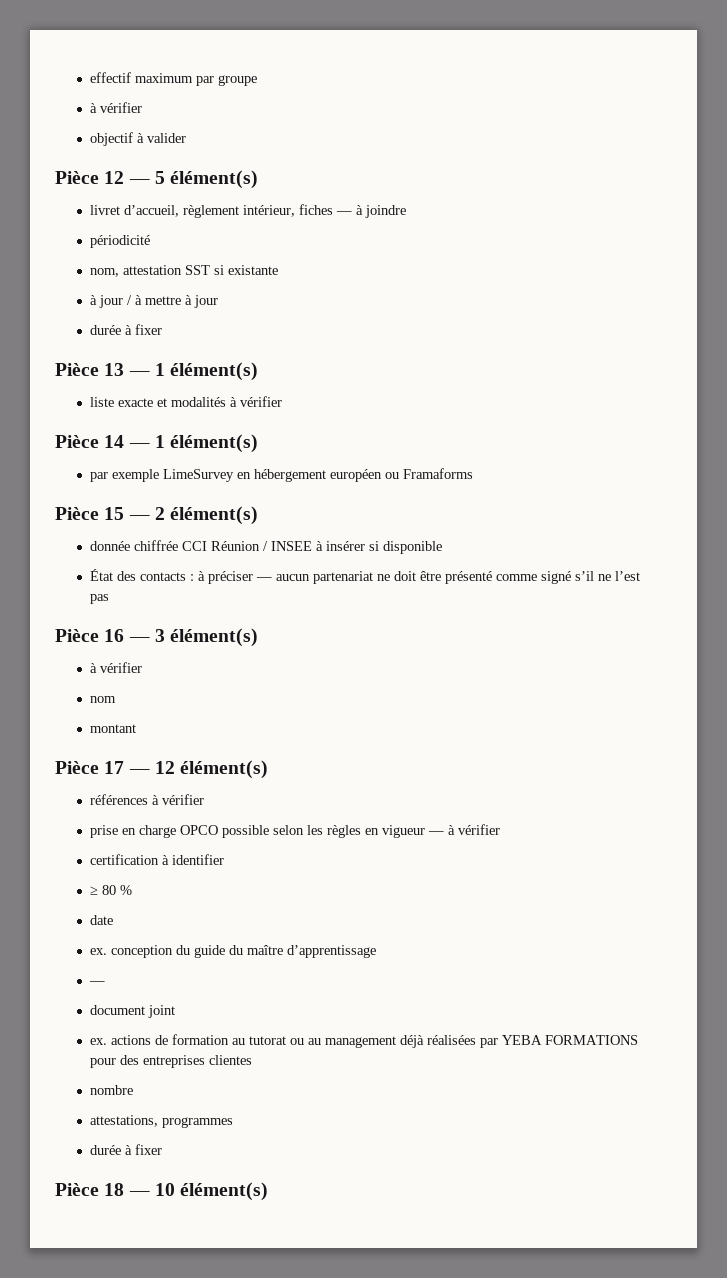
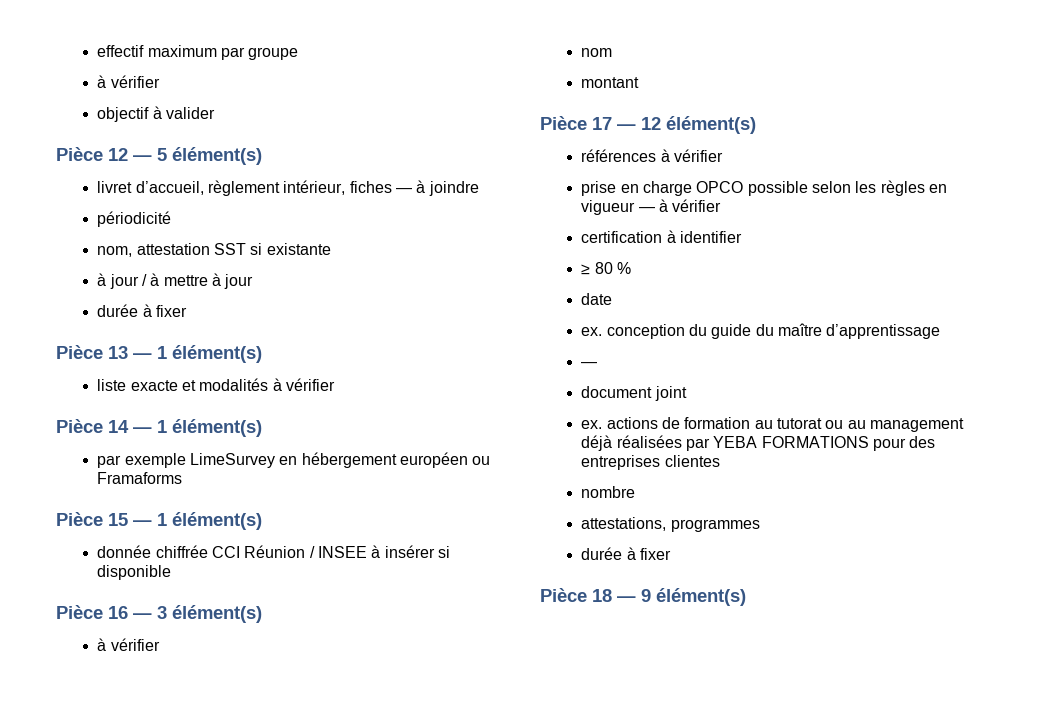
[154,507,165,520] 2 -> [157,513,167,526] 1
[90,569,641,584] [90,594,110,604] // État des contacts : à préciser — aucun partenariat ne doit être présenté comme signé s’il ne l’est pas -> (172, 572) none
[154,1183,175,1196] 10 -> [641,589,651,602] 9

